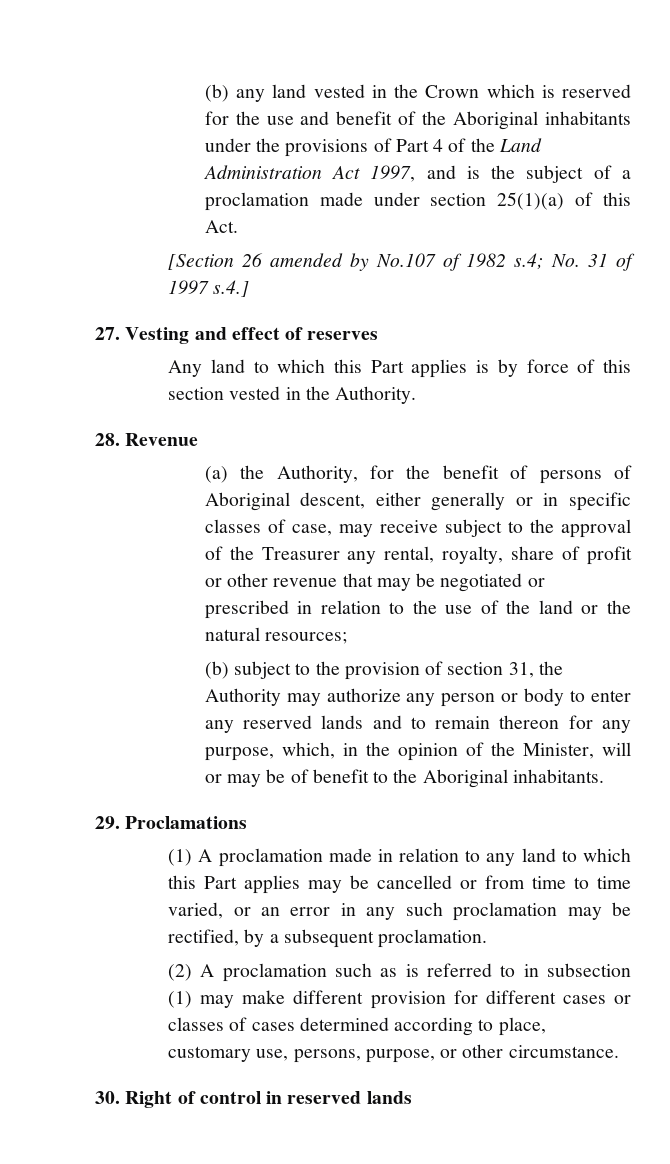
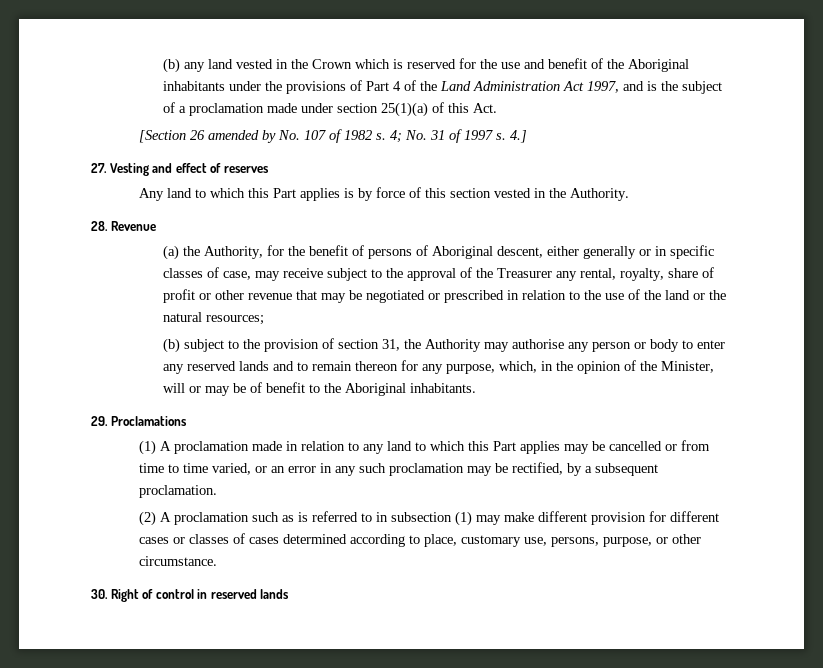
[376,253,545,271] No.107 of 1982 s.4; -> [277,129,402,143] No. 107 of 1982 s. 4;
[213,280,250,297] s.4.] -> [495,130,527,143] s. 4.]
[326,688,401,702] authorize -> [511,339,564,349] authorise

